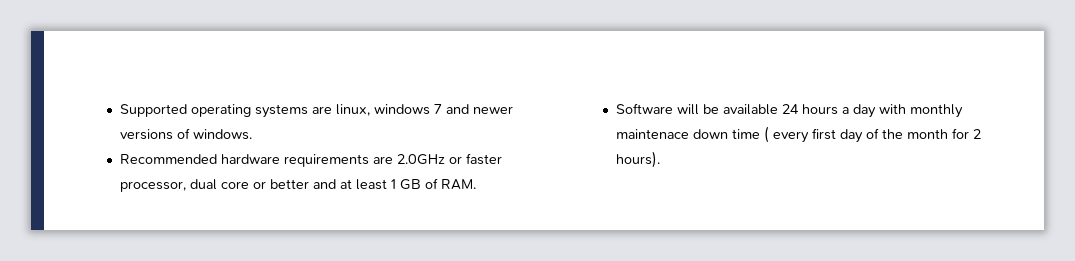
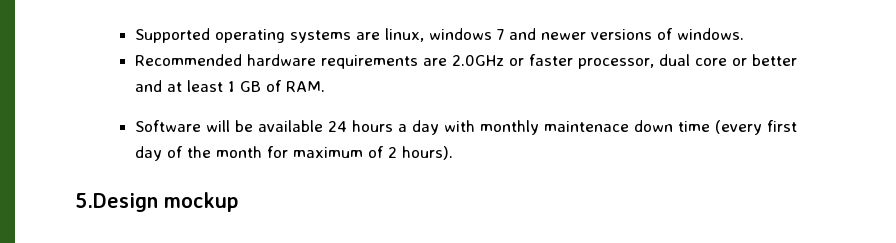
[764,126,810,143] ( every -> [714,120,762,135] (every
(970, 133) none -> [292,146,384,158] maximum of
(661, 159) none -> [75,192,239,212] // 5.Design mockup

